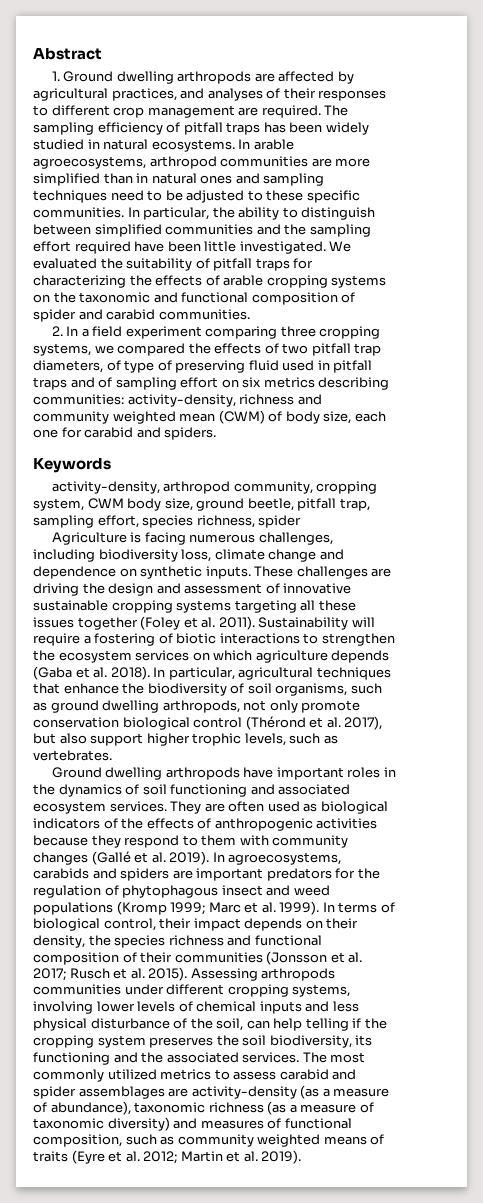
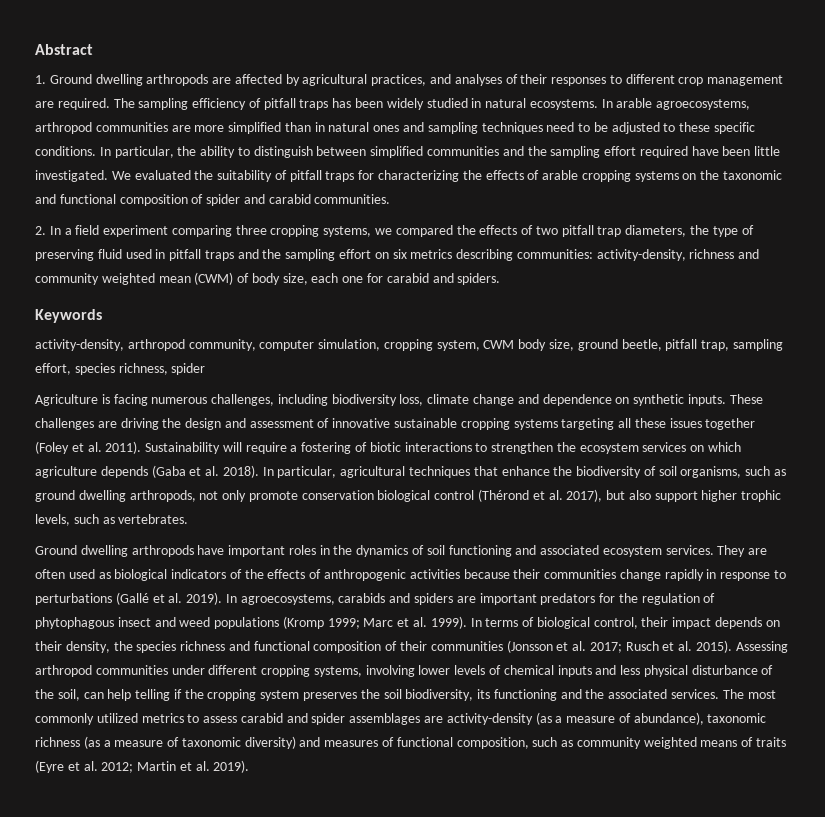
[33,207,124,218] communities. -> [35,146,96,156] conditions.
[106,360,121,371] of -> [690,225,710,235] the
[98,377,113,388] of -> [262,249,282,259] the
(313, 487) none -> [259,339,381,351] computer simulation,
[91,835,349,848] [33,852,88,865] they respond to them with community changes -> [513,569,787,581] [35,593,112,605] their communities change rapidly in response to perturbations
[261,968,336,981] arthropods -> [35,665,92,677] arthropod

